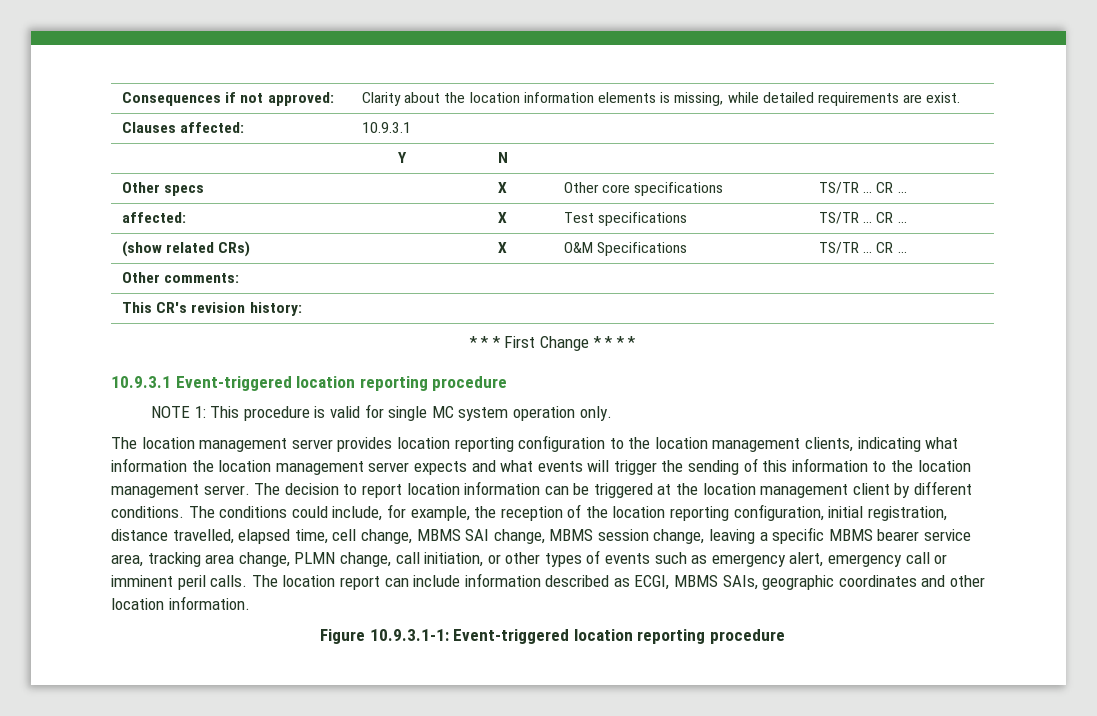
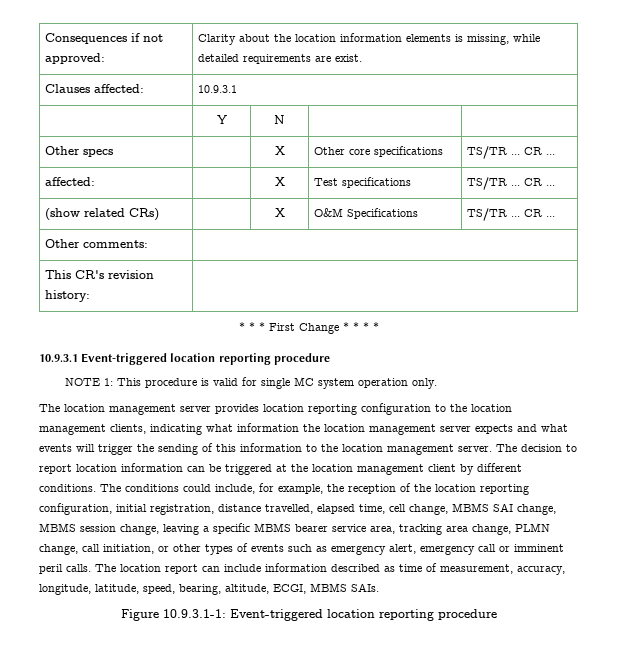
[634,575,986,590] [111,596,250,610] ECGI, MBMS SAIs, geographic coordinates and other location information. -> [399,563,565,575] [39,583,379,595] time of measurement, accuracy, longitude, latitude, speed, bearing, altitude, ECGI, MBMS SAIs.

